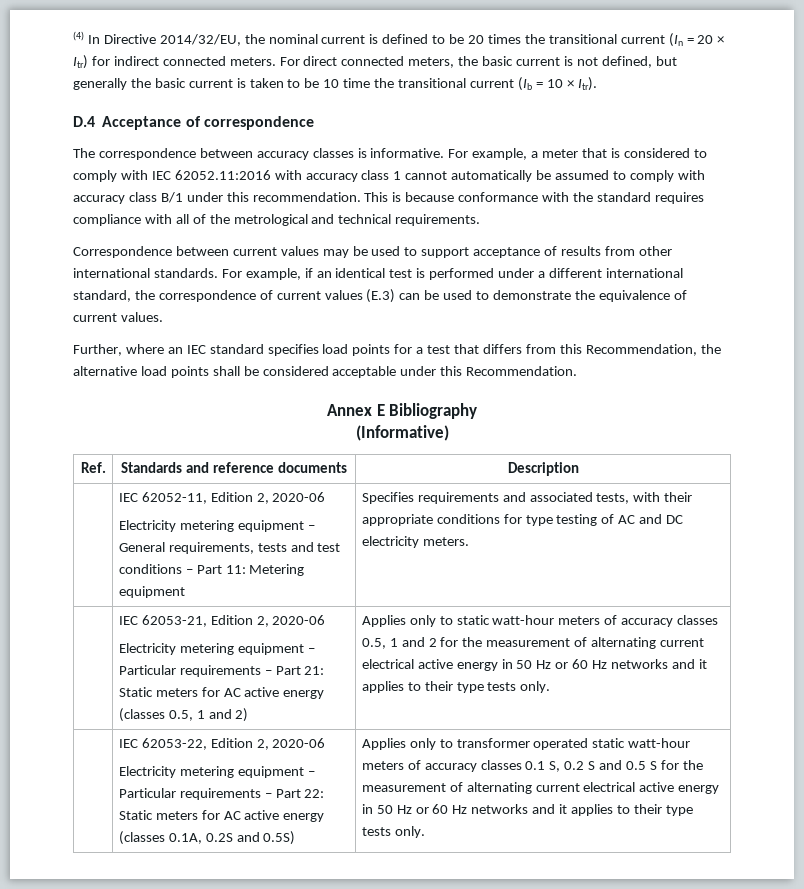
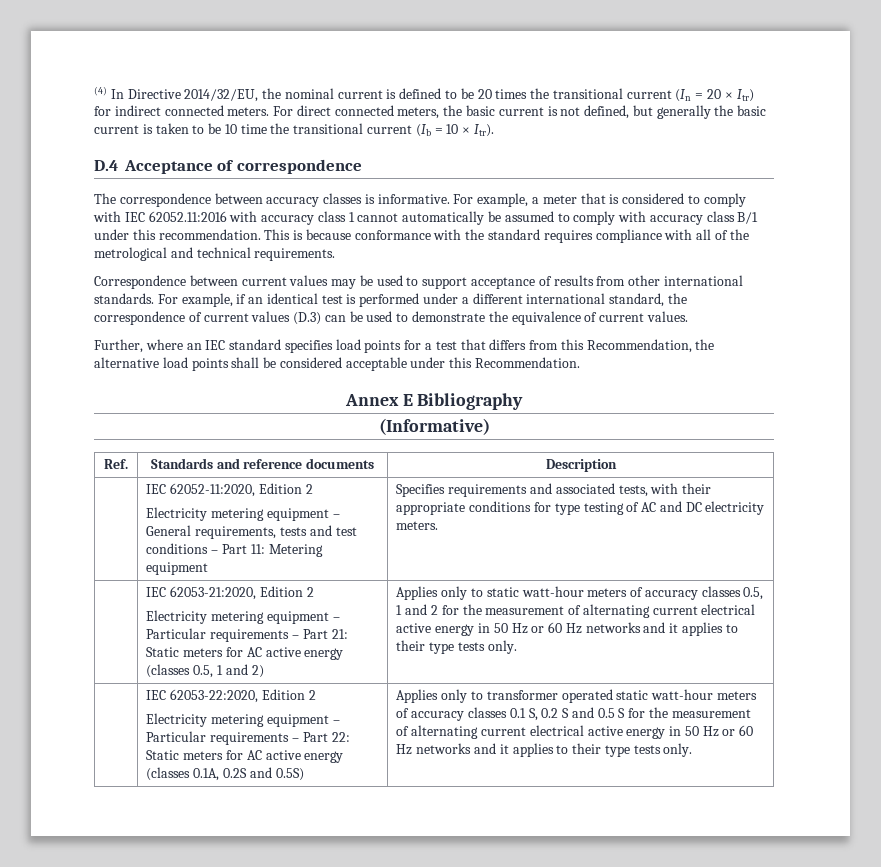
[366,289,396,303] (E.3) -> [293,312,322,325] (D.3)
[141,492,326,504] 62052-11, Edition 2, 2020-06 -> [170,483,313,497] 62052-11:2020, Edition 2
[141,615,326,627] 62053-21, Edition 2, 2020-06 -> [170,586,314,600] 62053-21:2020, Edition 2
[141,738,326,750] 62053-22, Edition 2, 2020-06 -> [170,689,316,703] 62053-22:2020, Edition 2

